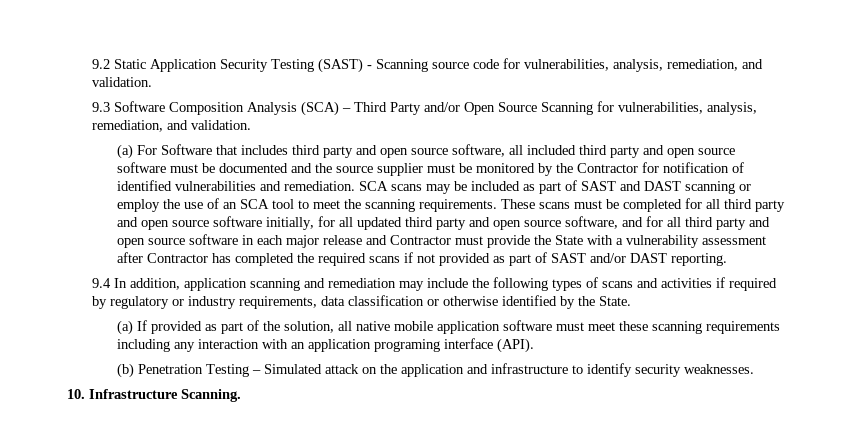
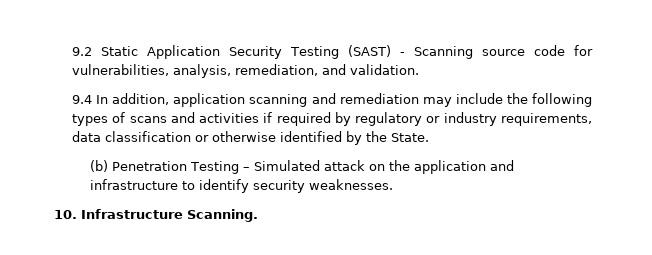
[92,101,758,116] [92,120,252,132] [117,144,736,159] [117,162,745,176] [117,180,752,194] [117,198,786,212] [117,216,771,230] [117,234,767,248] [117,252,728,266] // 9.3 Software Composition Analysis (SCA) – Third Party and/or Open Source Scanning for vulnerabilities, analysis, remediation, and validation. // (a) For Software that includes third party and open source software, all included third party and open source software must be documented and the source supplier must be monitored by the Contractor for notification of identified vulnerabilities and remediation. SCA scans may be included as part of SAST and DAST scanning or employ the use of an SCA tool to meet the scanning requirements. These scans must be completed for all third party and open source software initially, for all updated third party and open source software, and for all third party and open source software in each major release and Contractor must provide the State with a vulnerability assessment after Contractor has completed the required scans if not provided as part of SAST and/or DAST reporting. -> (420, 69) none
[117,320,781,335] [117,338,535,353] // (a) If provided as part of the solution, all native mobile application software must meet these scanning requirements including any interaction with an application programing interface (API). -> (430, 137) none

